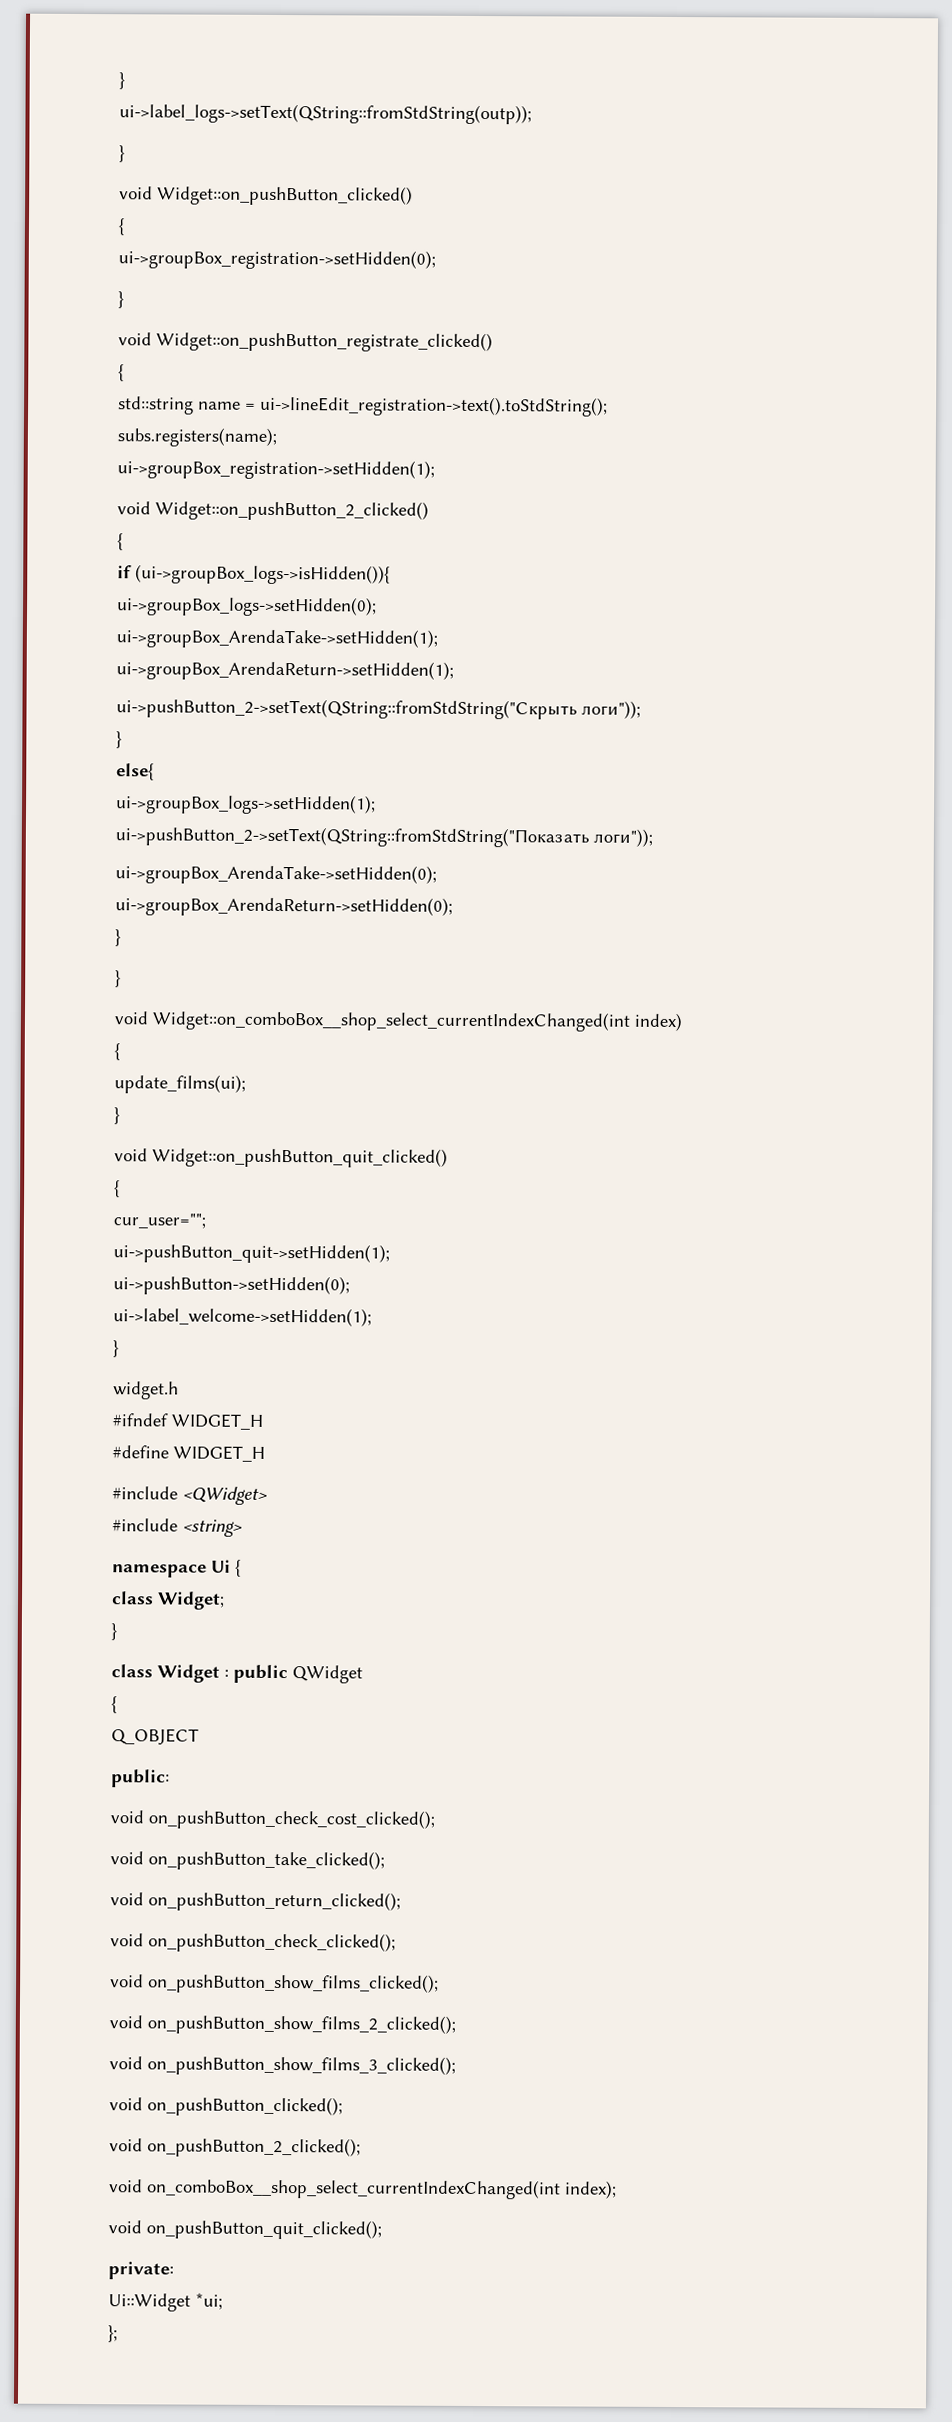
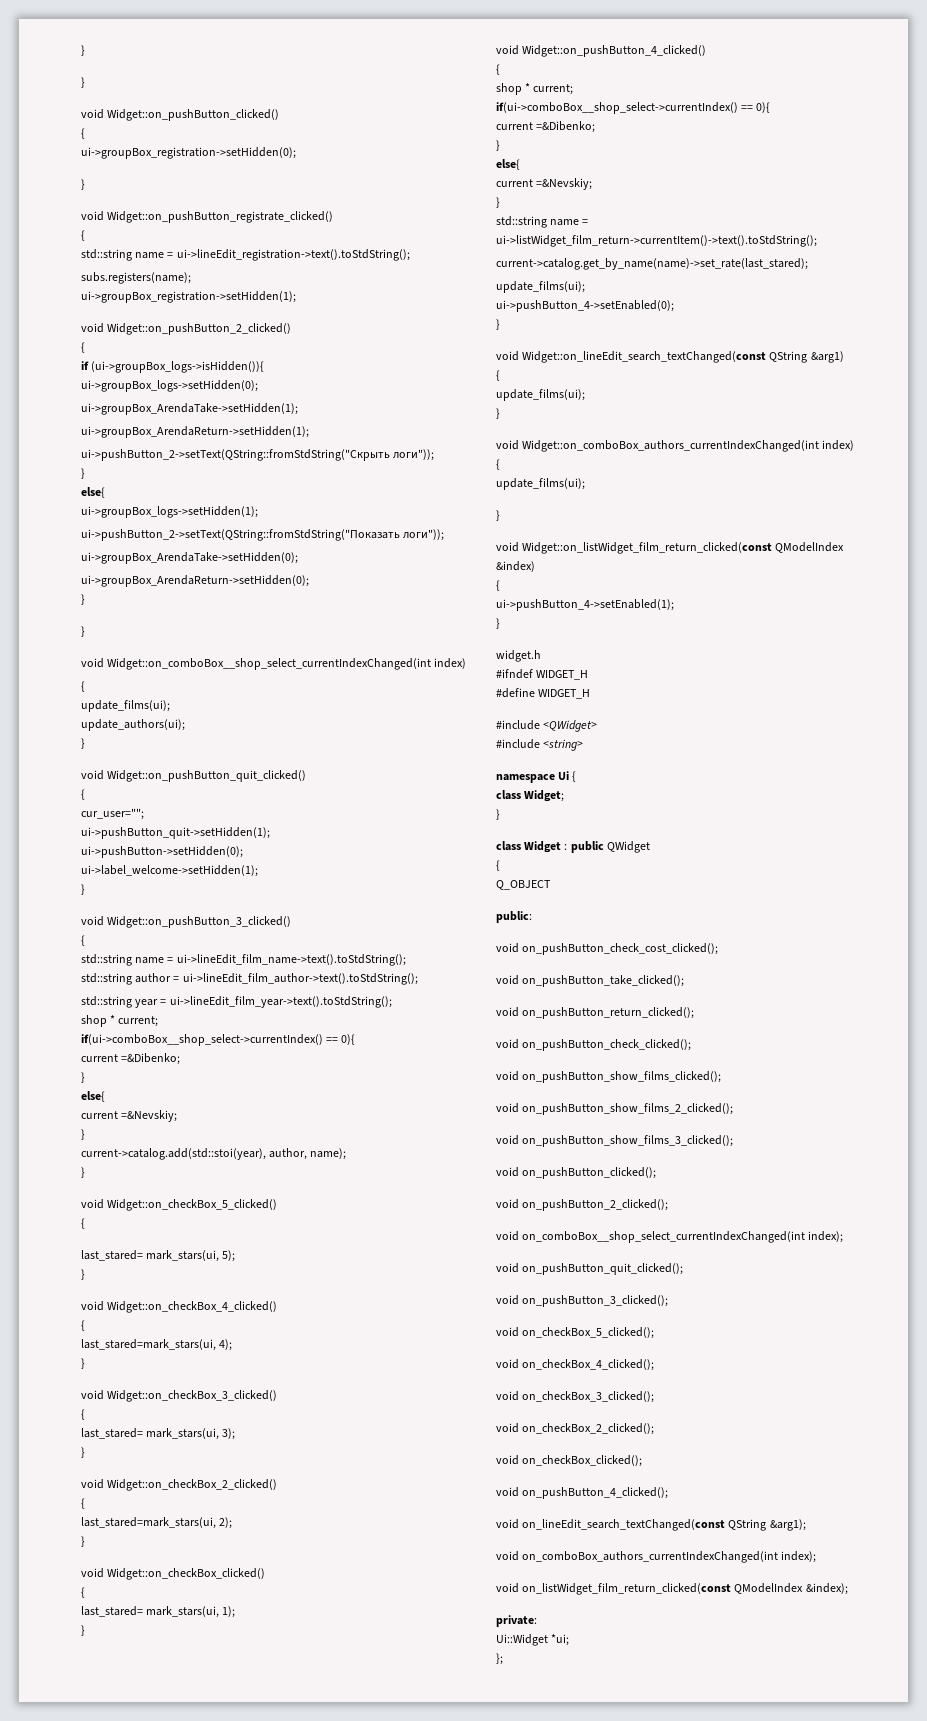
[119,72,125,90] [119,103,532,125] } // ui->label_logs->setText(QString::fromStdString(outp)); -> [81,45,85,56] }
(246, 1084) none -> [81,719,185,731] // update_authors(ui);
(119, 1349) none -> [81,916,292,928] [81,935,85,946] [81,954,406,966] [81,973,418,985] [81,996,392,1008] [81,1015,159,1027] [81,1034,356,1046] [81,1053,181,1065] [81,1072,85,1083] [81,1091,105,1102] [81,1110,178,1122] [81,1129,85,1140] [81,1148,347,1160] [81,1167,85,1178] [81,1199,278,1211] [81,1218,85,1229] [81,1250,236,1262] [81,1269,85,1280] [81,1301,278,1313] [81,1320,85,1331] [81,1339,233,1351] [81,1358,85,1369] [81,1390,278,1402] [81,1409,85,1420] [81,1428,236,1440] [81,1447,85,1458] [81,1479,278,1491] [81,1498,85,1509] [81,1517,233,1529] [81,1536,85,1547] [81,1568,266,1580] [81,1587,85,1598] [81,1606,236,1618] [81,1625,85,1636] [496,45,707,57] [496,64,500,75] [496,83,574,95] [496,102,771,114] [496,121,596,133] [496,140,500,151] [496,159,520,170] [496,178,593,190] [496,197,500,208] [496,216,589,228] [496,235,817,247] [496,258,808,270] [496,281,585,293] [496,300,674,312] [496,319,500,330] [496,351,844,363] [496,370,500,381] [496,389,585,401] [496,408,500,419] [496,440,855,452] [496,459,500,470] [496,478,585,490] [496,510,500,521] [496,542,845,554] [496,561,535,572] [496,580,500,591] [496,599,674,611] [496,618,500,629] // void Widget::on_pushButton_3_clicked() // { // std::string name = ui->lineEdit_film_name->text().toStdString(); // std::string author = ui->lineEdit_film_author->text().toStdString(); // std::string year = ui->lineEdit_film_year->text().toStdString(); // shop * current; // if(ui->comboBox__shop_select->currentIndex() == 0){ // current =&Dibenko; // } // else{ // current =&Nevskiy; // } // current->catalog.add(std::stoi(year), author, name); // } // void Widget::on_checkBox_5_clicked() // { // last_stared= mark_stars(ui, 5); // } // void Widget::on_checkBox_4_clicked() // { // last_stared=mark_stars(ui, 4); // } // void Widget::on_checkBox_3_clicked() // { // last_stared= mark_stars(ui, 3); // } // void Widget::on_checkBox_2_clicked() // { // last_stared=mark_stars(ui, 2); // } // void Widget::on_checkBox_clicked() // { // last_stared= mark_stars(ui, 1); // } // void Widget::on_pushButton_4_clicked() // { // shop * current; // if(ui->comboBox__shop_select->currentIndex() == 0){ // current =&Dibenko; // } // else{ // current =&Nevskiy; // } // std::string name = ui->listWidget_film_return->currentItem()->text().toStdString(); // current->catalog.get_by_name(name)->set_rate(last_stared); // update_films(ui); // ui->pushButton_4->setEnabled(0); // } // void Widget::on_lineEdit_search_textChanged(const QString &arg1) // { // update_films(ui); // } // void Widget::on_comboBox_authors_currentIndexChanged(int index) // { // update_films(ui); // } // void Widget::on_listWidget_film_return_clicked(const QModelIndex &index) // { // ui->pushButton_4->setEnabled(1); // }
(382, 2229) none -> [496,1295,669,1307] [496,1327,655,1339] [496,1359,655,1371] [496,1391,655,1403] [496,1423,655,1435] [496,1455,643,1467] [496,1487,669,1499] [496,1519,806,1531] [496,1551,817,1563] [496,1583,848,1595] // void on_pushButton_3_clicked(); // void on_checkBox_5_clicked(); // void on_checkBox_4_clicked(); // void on_checkBox_3_clicked(); // void on_checkBox_2_clicked(); // void on_checkBox_clicked(); // void on_pushButton_4_clicked(); // void on_lineEdit_search_textChanged(const QString &arg1); // void on_comboBox_authors_currentIndexChanged(int index); // void on_listWidget_film_return_clicked(const QModelIndex &index);

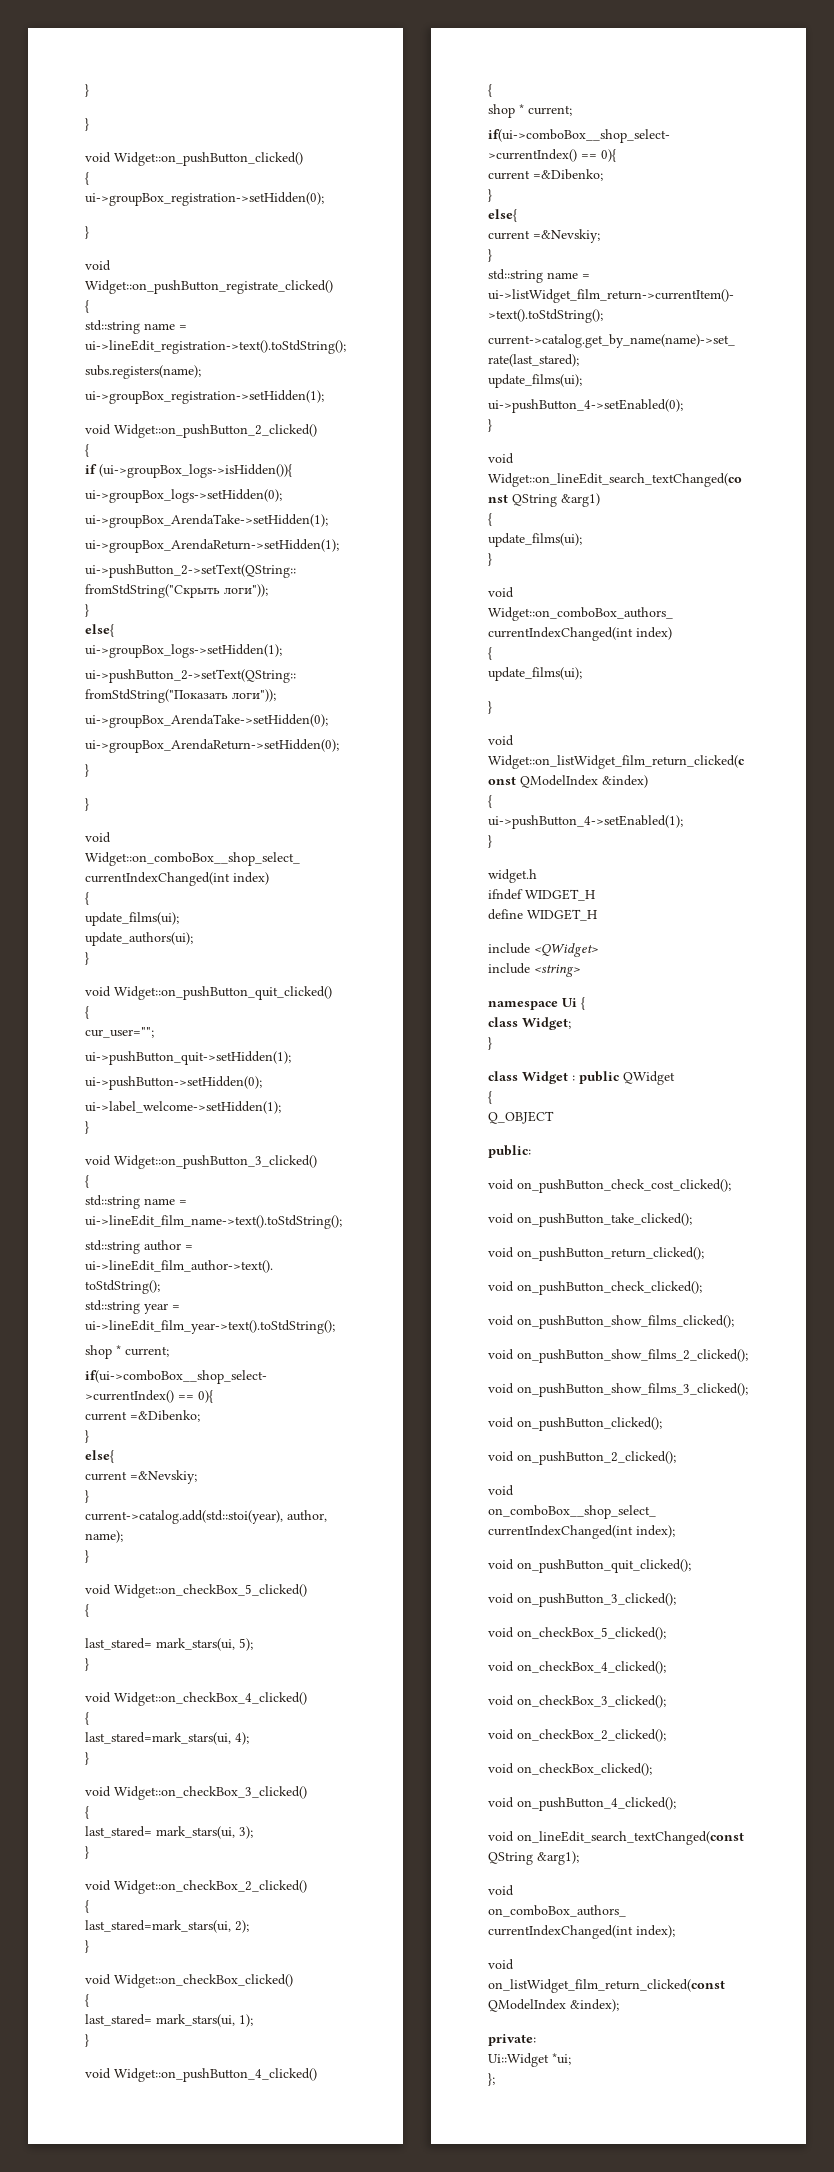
[496,669,589,680] [496,688,591,699] [496,720,540,730] #ifndef WIDGET_H // #define WIDGET_H // #include -> [488,889,595,901] [488,909,597,921] [488,943,530,954] ifndef WIDGET_H // define WIDGET_H // include
[496,739,540,749] #include -> [488,963,530,974] include

